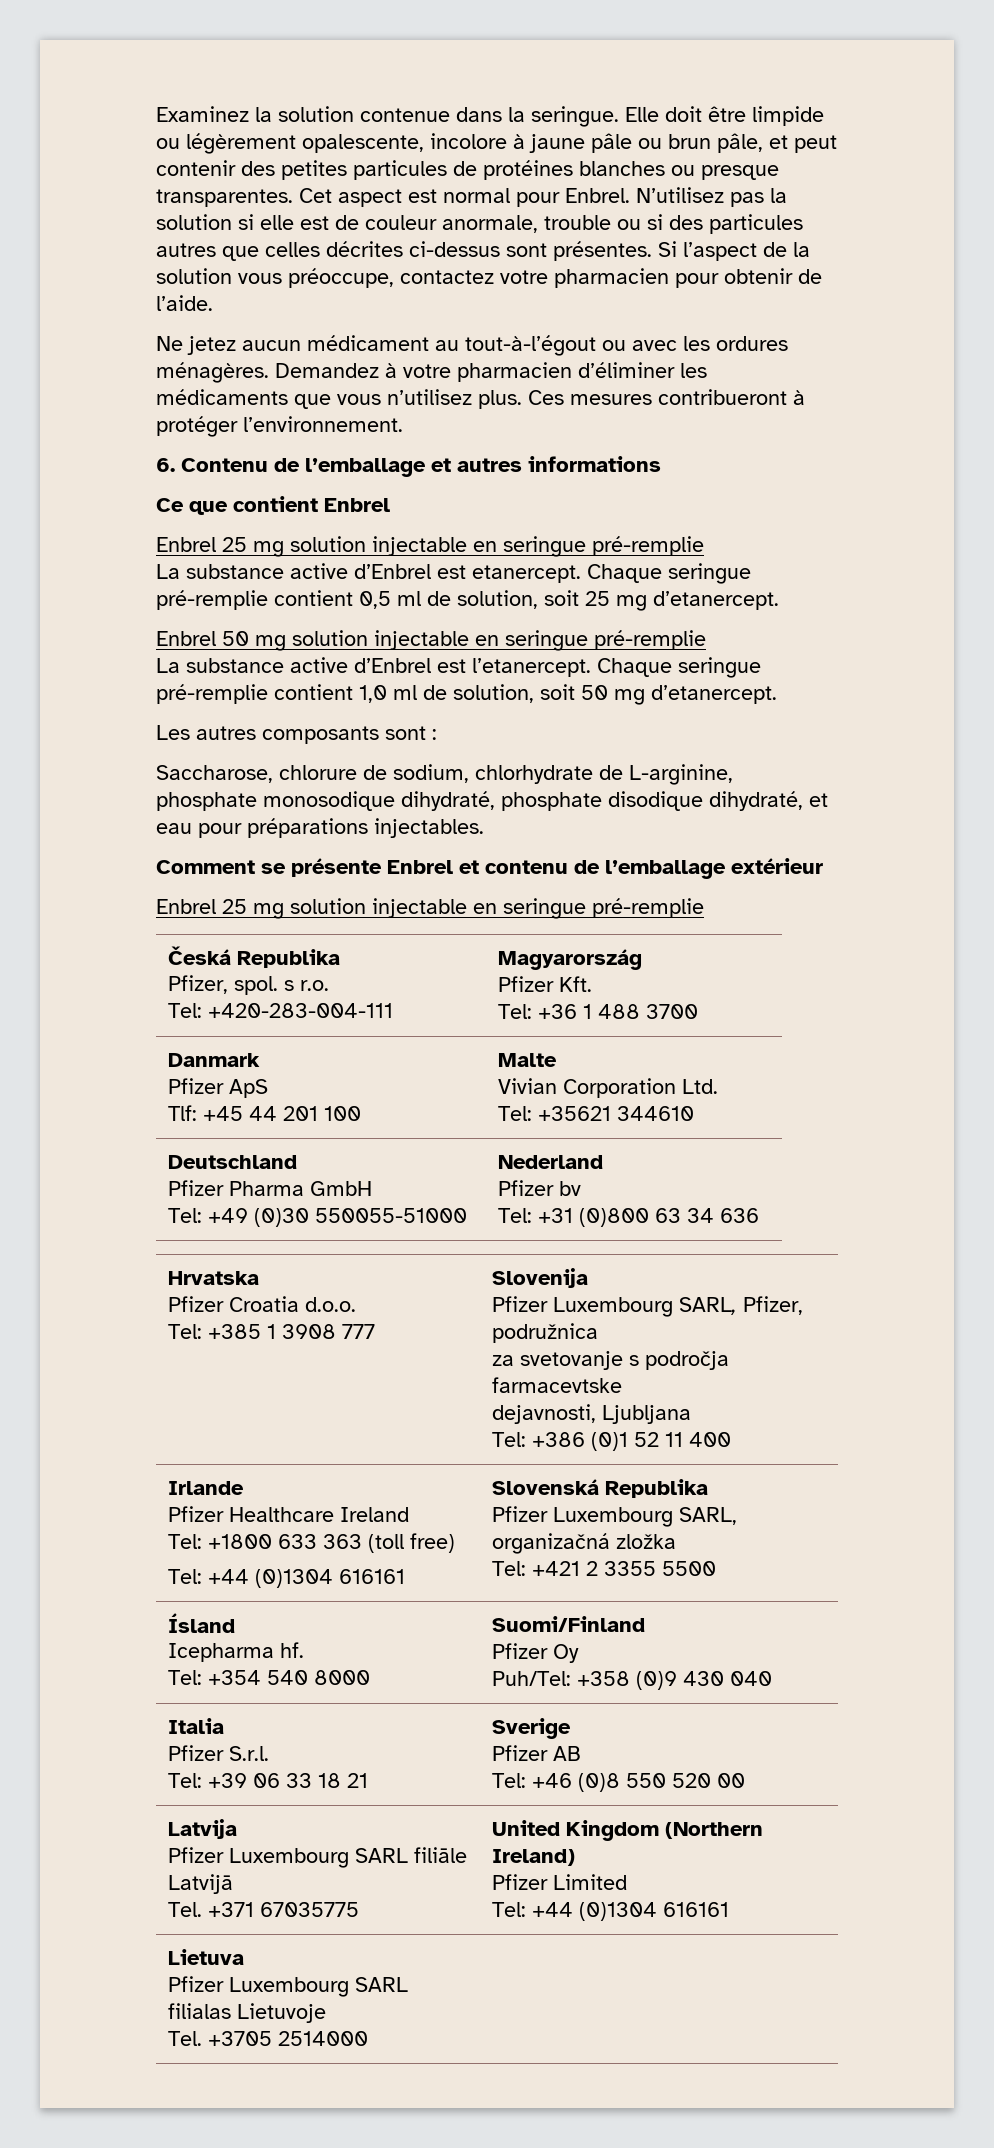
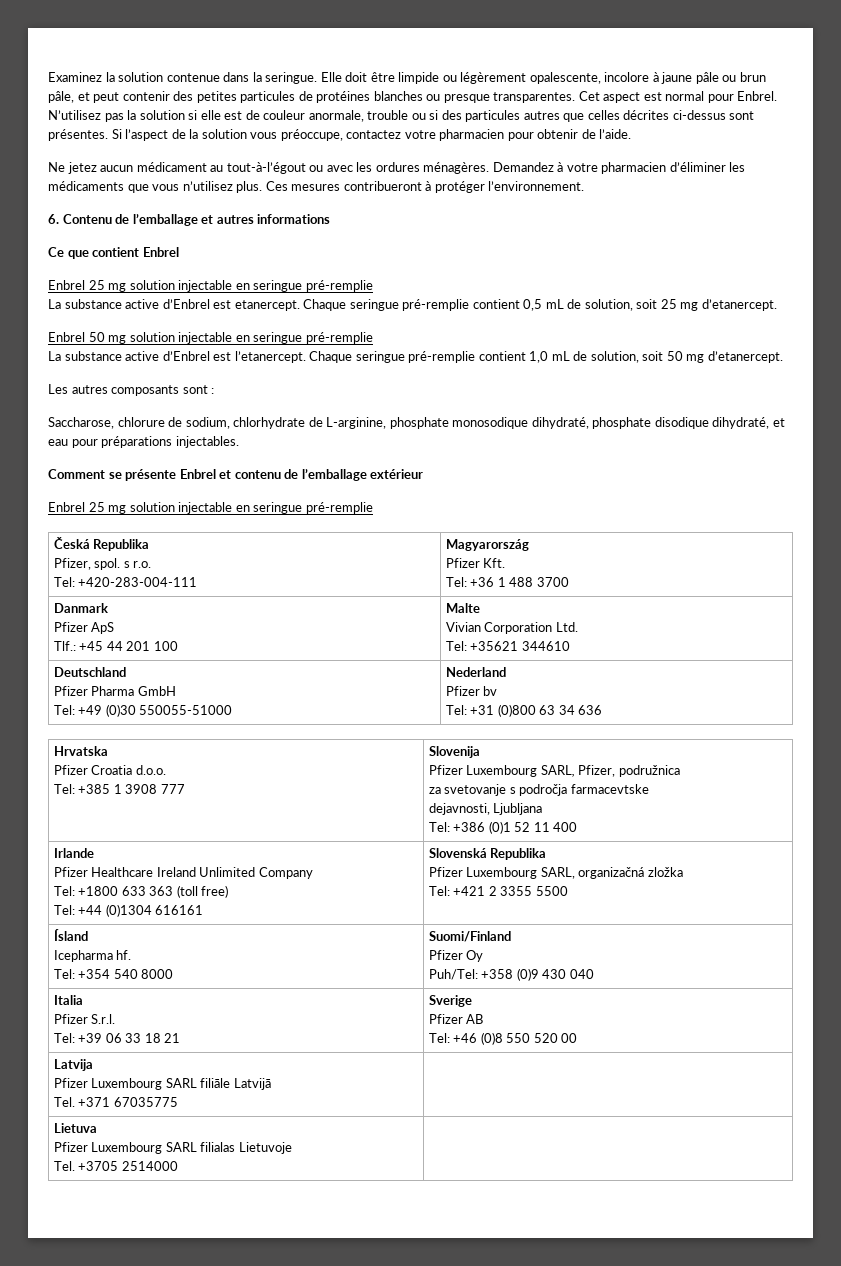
[397,591,421,606] ml -> [545,299,564,309] mL
[393,685,417,700] ml -> [551,351,570,361] mL
[168,1105,198,1121] Tlf: -> [53,641,76,651] Tlf.:
(410, 1514) none -> [199,867,313,879] Unlimited Company
[492,1820,764,1841] [492,1849,576,1866] [492,1874,628,1890] [492,1902,730,1921] United Kingdom (Northern Ireland) // Pfizer Limited // Tel: +44 (0)1304 616161 -> (178, 1102) none

